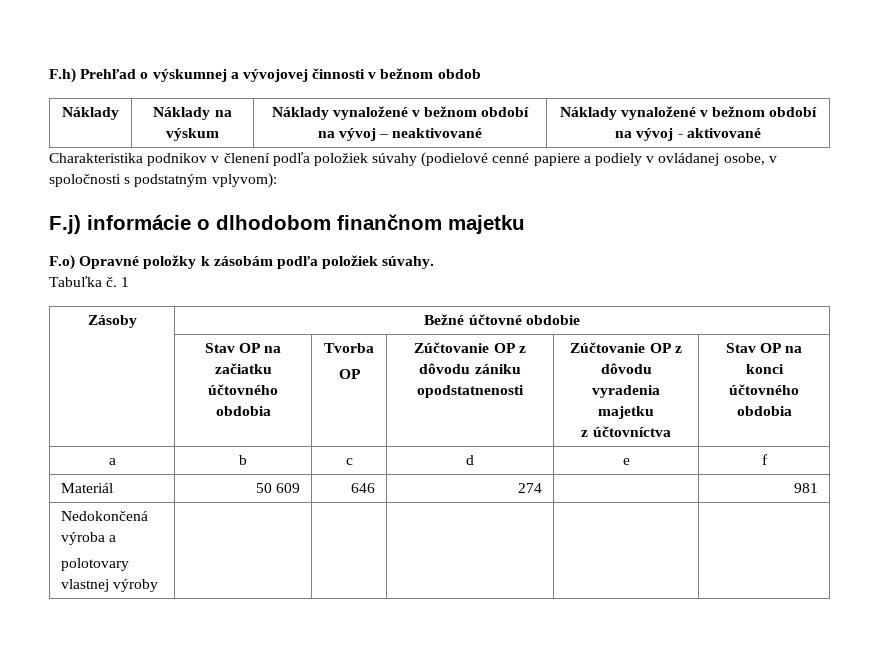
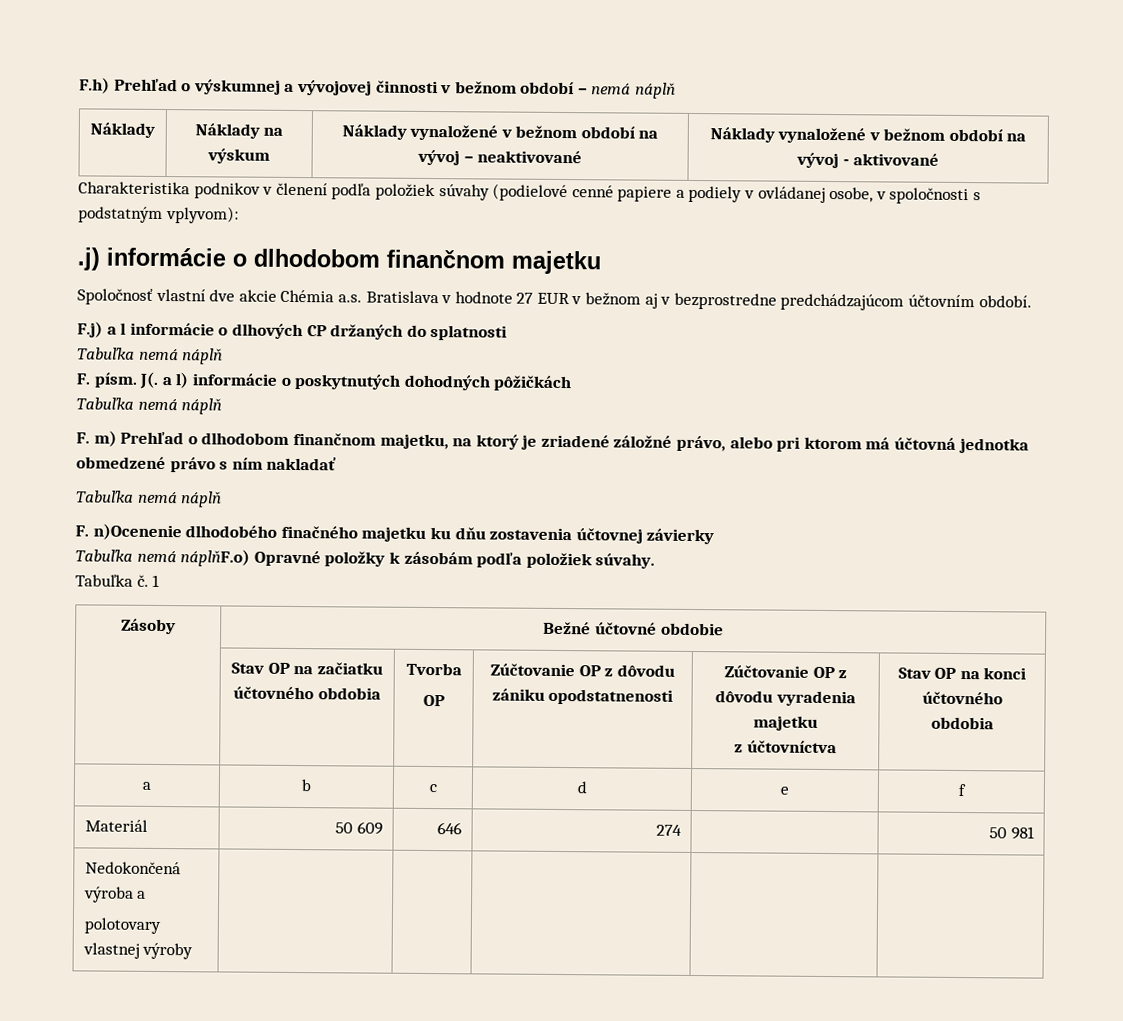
[437,69,481,79] obdob -> [520,81,677,99] období – nemá náplň
[49,215,81,234] F.j) -> [77,247,100,271] .j)
[49,255,75,270] F.o) -> [77,288,1032,311] [77,321,508,341] [77,347,224,365] [76,371,573,392] [76,397,223,415] [76,430,1029,454] [76,456,337,473] [76,490,223,508] [75,523,715,545] [75,549,251,567] Spoločnosť vlastní dve akcie Chémia a.s. Bratislava v hodnote 27 EUR v bežnom aj v bezprostredne predchádzajúcom účtovním období. // F.j) a l informácie o dlhových CP držaných do splatnosti // Tabuľka nemá náplň // F. písm. J(. a l) informácie o poskytnutých dohodných pôžičkách // Tabuľka nemá náplň // F. m) Prehľad o dlhodobom finančnom majetku, na ktorý je zriadené záložné právo, alebo pri ktorom má účtovná jednotka obmedzené právo s ním nakladať // Tabuľka nemá náplň // F. n)Ocenenie dlhodobého finačného majetku ku dňu zostavenia účtovnej závierky // Tabuľka nemá náplňF.o)
(542, 488) none -> [988,827,1007,839] 50

